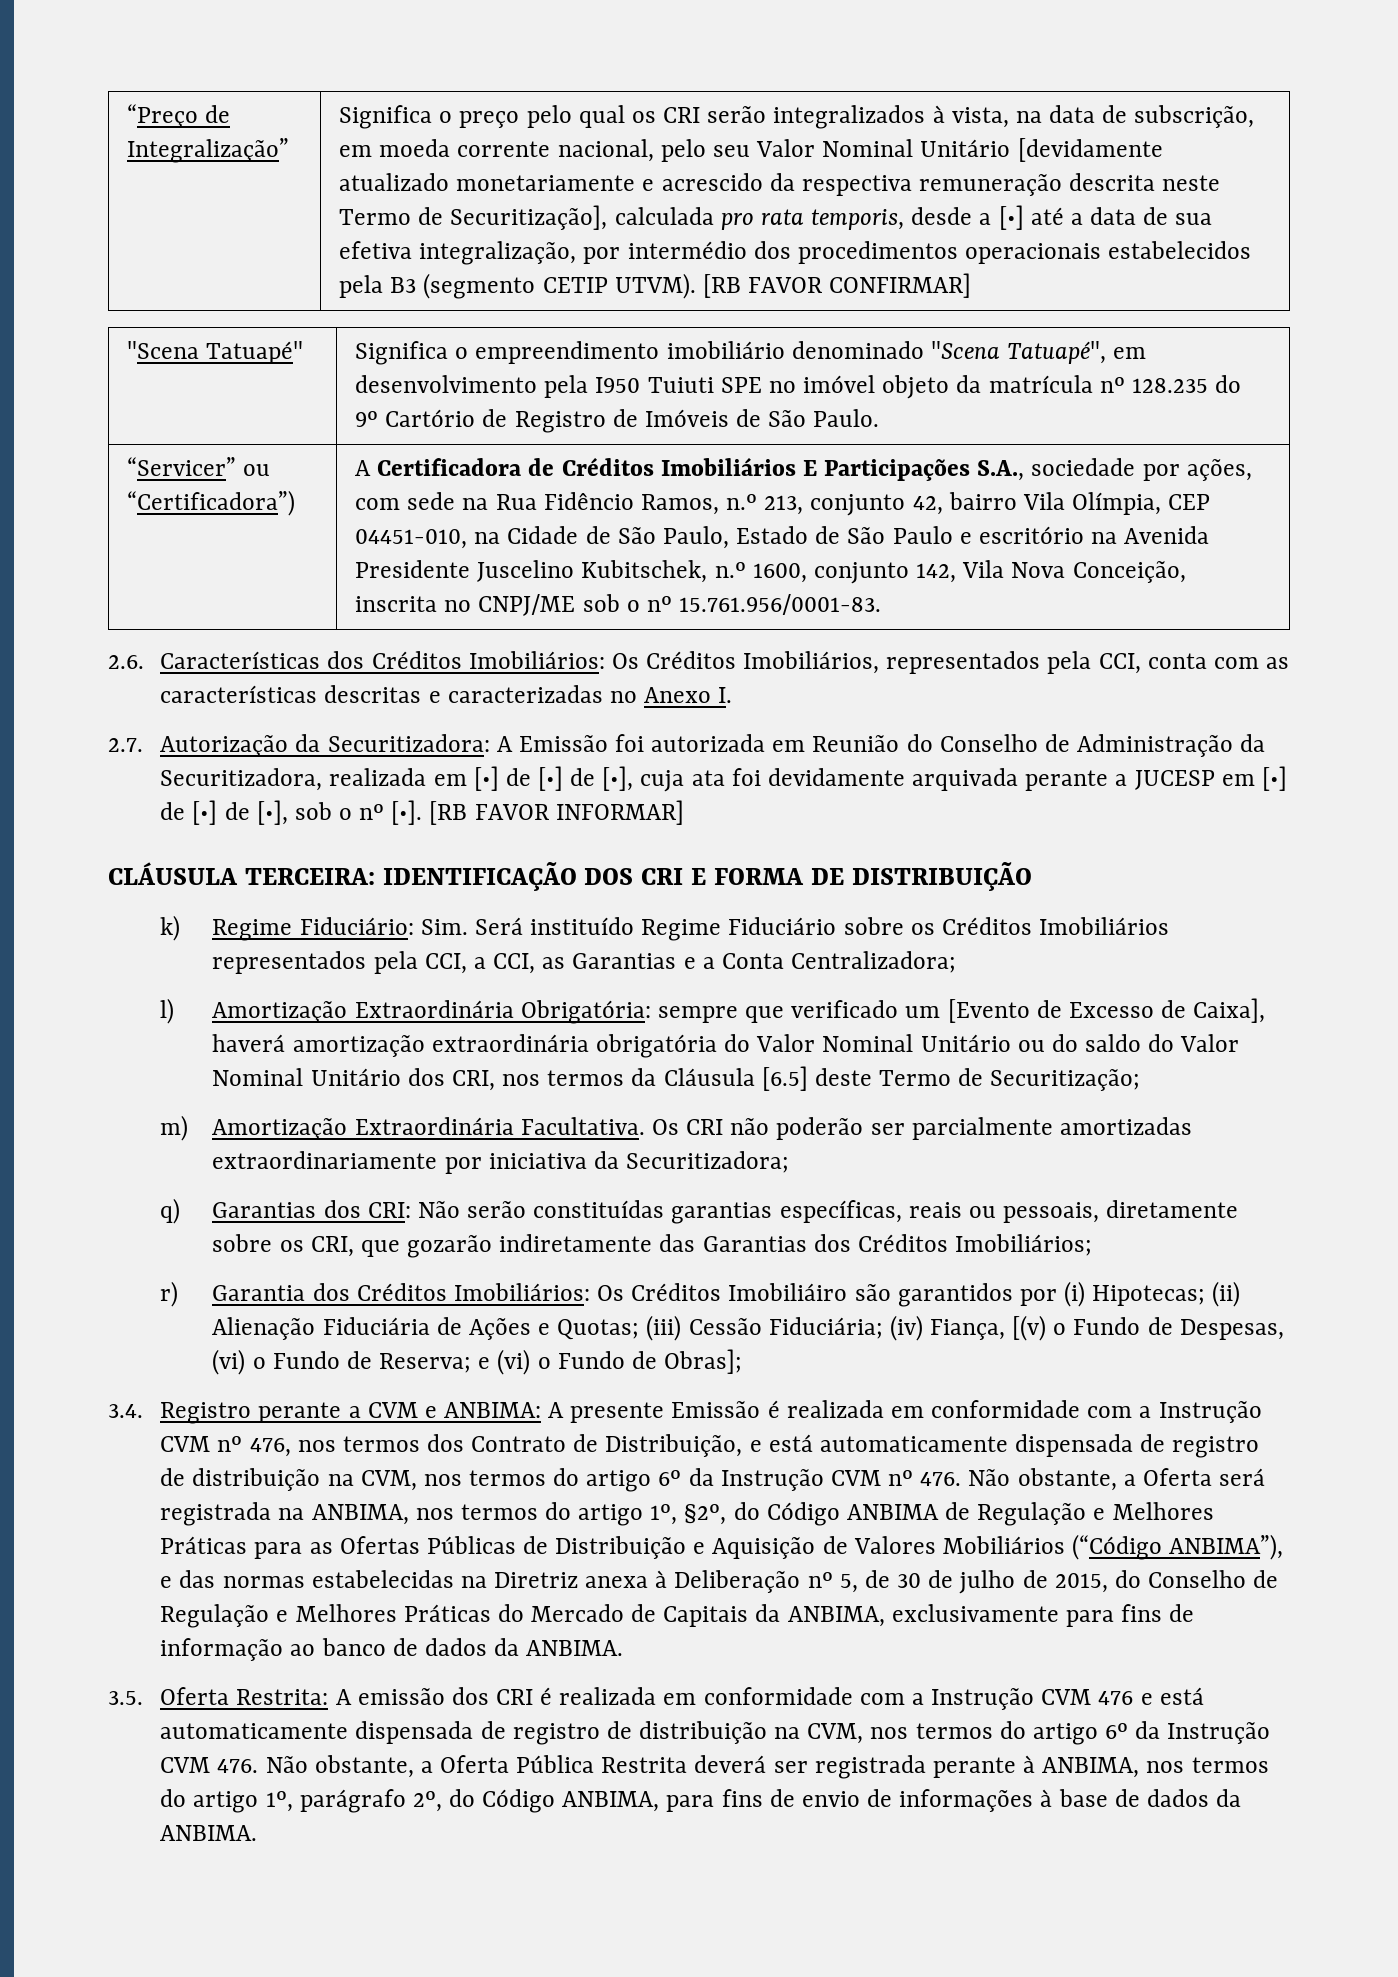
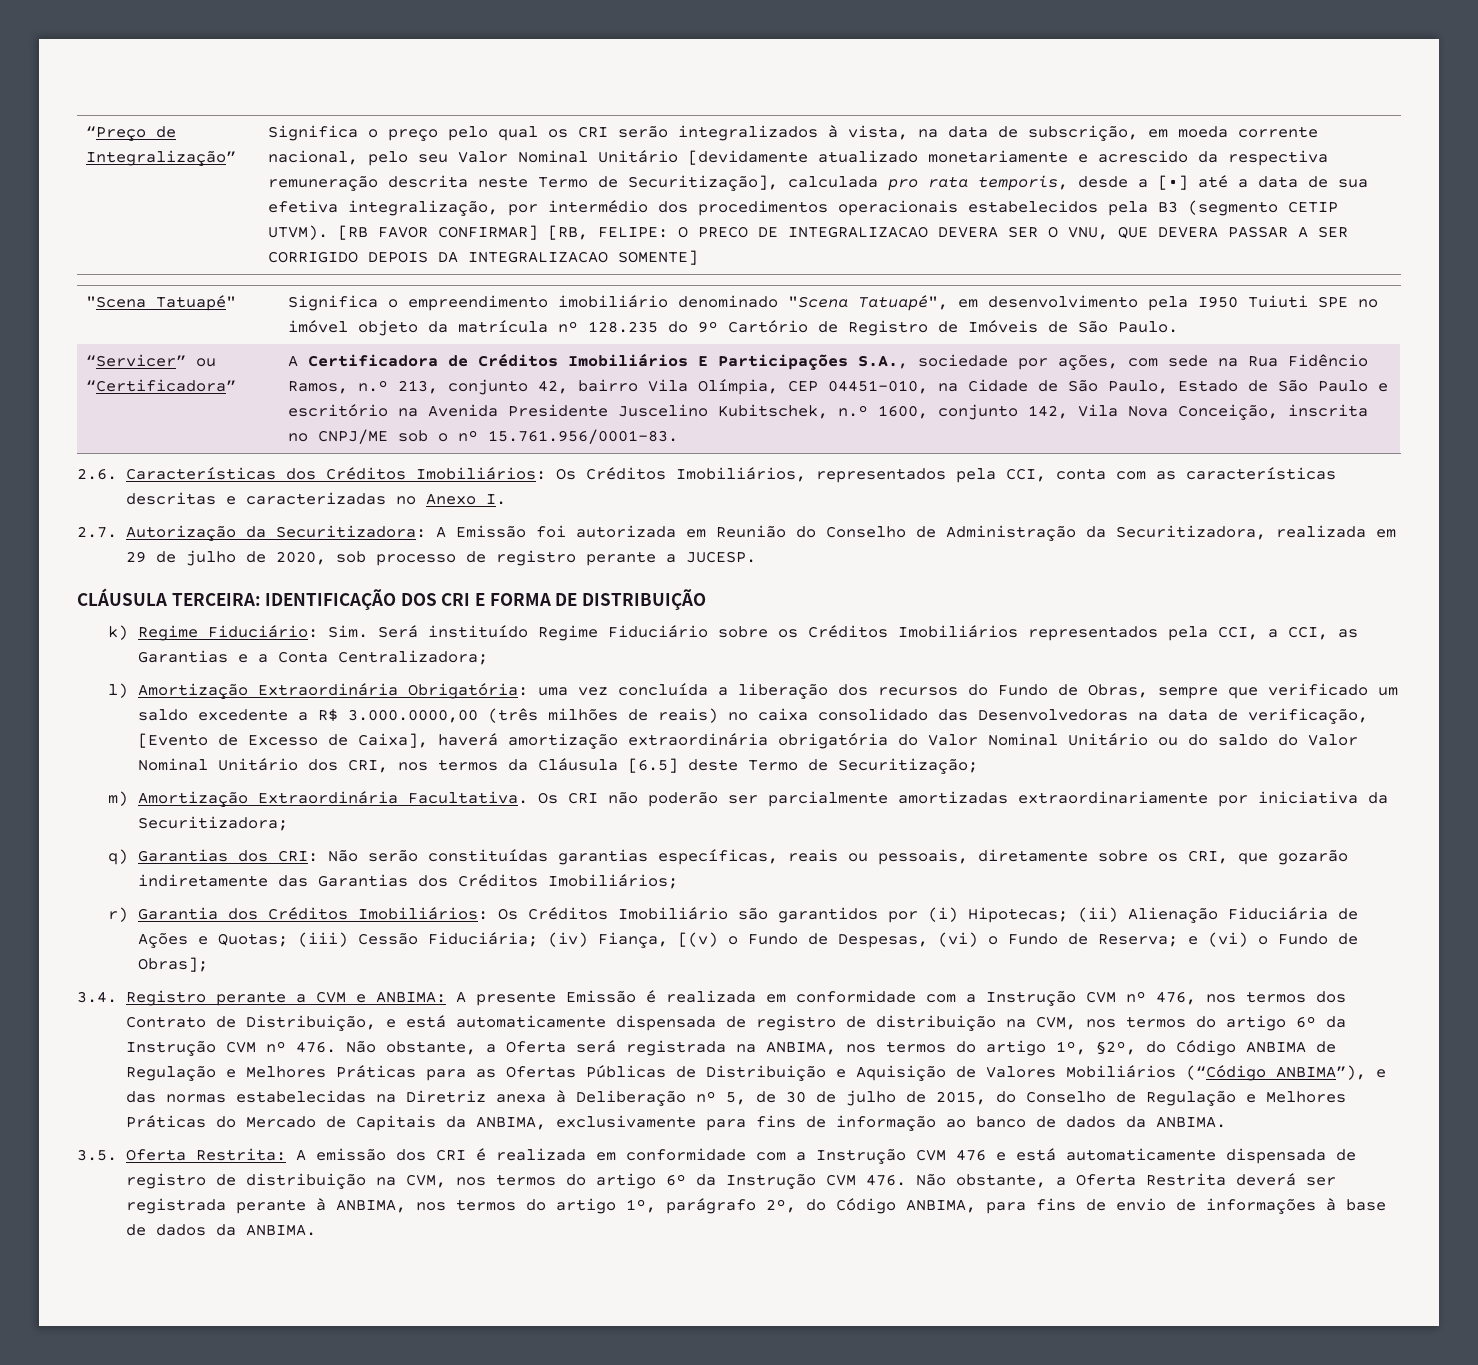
(972, 285) none -> [547,225,1348,240] [267,250,698,265] [RB, FELIPE: O PRECO DE INTEGRALIZACAO DEVERA SER O VNU, QUE DEVERA PASSAR A SER CORRIGIDO DEPOIS DA INTEGRALIZACAO SOMENTE]
[127,490,296,516] “Certificadora”) -> [85,379,236,392] “Certificadora”
[473,766,1287,792] [160,800,684,825] [•] de [•] de [•], cuja ata foi devidamente arquivada perante a JUCESP em [•] de [•] de [•], sob o nº [•]. [RB FAVOR INFORMAR] -> [125,550,756,566] 29 de julho de 2020, sob processo de registro perante a JUCESP.
[657,1000,941,1023] sempre que verificado um -> [538,683,1399,699] [138,708,1369,724] uma vez concluída a liberação dos recursos do Fundo de Obras, sempre que verificado um saldo excedente a R$ 3.000.0000,00 (três milhões de reais) no caixa consolidado das Desenvolvedoras na data de verificação,
[728,1283,848,1301] Imobiliáiro -> [618,907,729,920] Imobiliário
[516,1755,595,1773] Pública -> (1136, 1180) none

